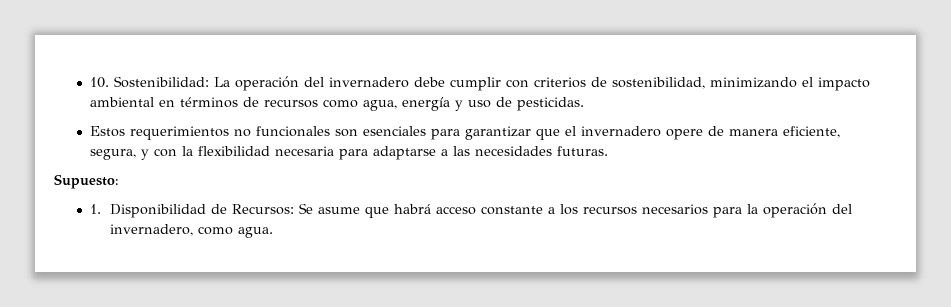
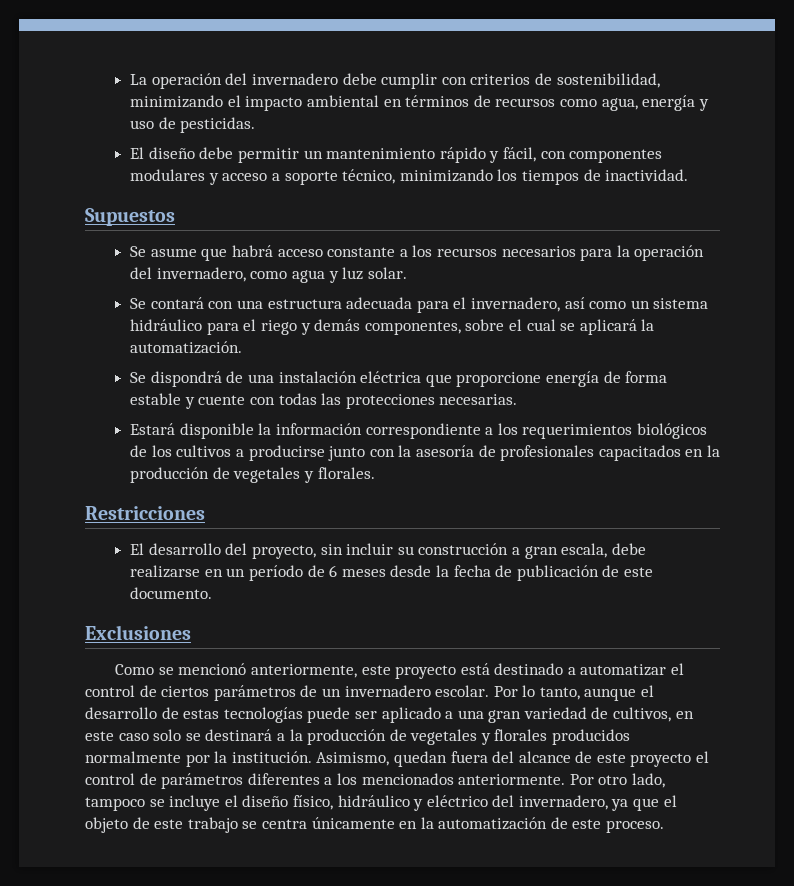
[89,76,209,88] 10. Sostenibilidad: -> (130, 79) none
[89,126,840,140] [89,146,608,160] [54,174,119,189] [89,204,294,218] Estos requerimientos no funcionales son esenciales para garantizar que el invernadero opere de manera eficiente, segura, y con la flexibilidad necesaria para adaptarse a las necesidades futuras. // Supuesto: // 1. Disponibilidad de Recursos: -> [130,147,663,163] [130,169,689,185] [85,208,175,226] El diseño debe permitir un mantenimiento rápido y fácil, con componentes modulares y acceso a soporte técnico, minimizando los tiempos de inactividad. // Supuestos //
[237,227,273,238] agua. -> [291,267,407,283] [130,297,709,313] [130,319,655,335] [130,341,243,354] [130,371,668,387] [130,393,518,409] [130,423,707,439] [130,445,720,461] [130,467,375,483] [85,506,205,520] [130,543,646,559] [130,565,653,581] [130,587,213,599] [85,625,191,640] [115,663,685,679] [85,685,655,701] [85,707,694,723] [85,729,631,745] [85,751,710,767] [85,773,665,789] [85,795,677,811] [85,817,665,833] agua y luz solar. // Se contará con una estructura adecuada para el invernadero, así como un sistema hidráulico para el riego y demás componentes, sobre el cual se aplicará la automatización. // Se dispondrá de una instalación eléctrica que proporcione energía de forma estable y cuente con todas las protecciones necesarias. // Estará disponible la información correspondiente a los requerimientos biológicos de los cultivos a producirse junto con la asesoría de profesionales capacitados en la producción de vegetales y florales. // Restricciones // El desarrollo del proyecto, sin incluir su construcción a gran escala, debe realizarse en un período de 6 meses desde la fecha de publicación de este documento. // Exclusiones // Como se mencionó anteriormente, este proyecto está destinado a automatizar el control de ciertos parámetros de un invernadero escolar. Por lo tanto, aunque el desarrollo de estas tecnologías puede ser aplicado a una gran variedad de cultivos, en este caso solo se destinará a la producción de vegetales y florales producidos normalmente por la institución. Asimismo, quedan fuera del alcance de este proyecto el control de parámetros diferentes a los mencionados anteriormente. Por otro lado, tampoco se incluye el diseño físico, hidráulico y eléctrico del invernadero, ya que el objeto de este trabajo se centra únicamente en la automatización de este proceso.

